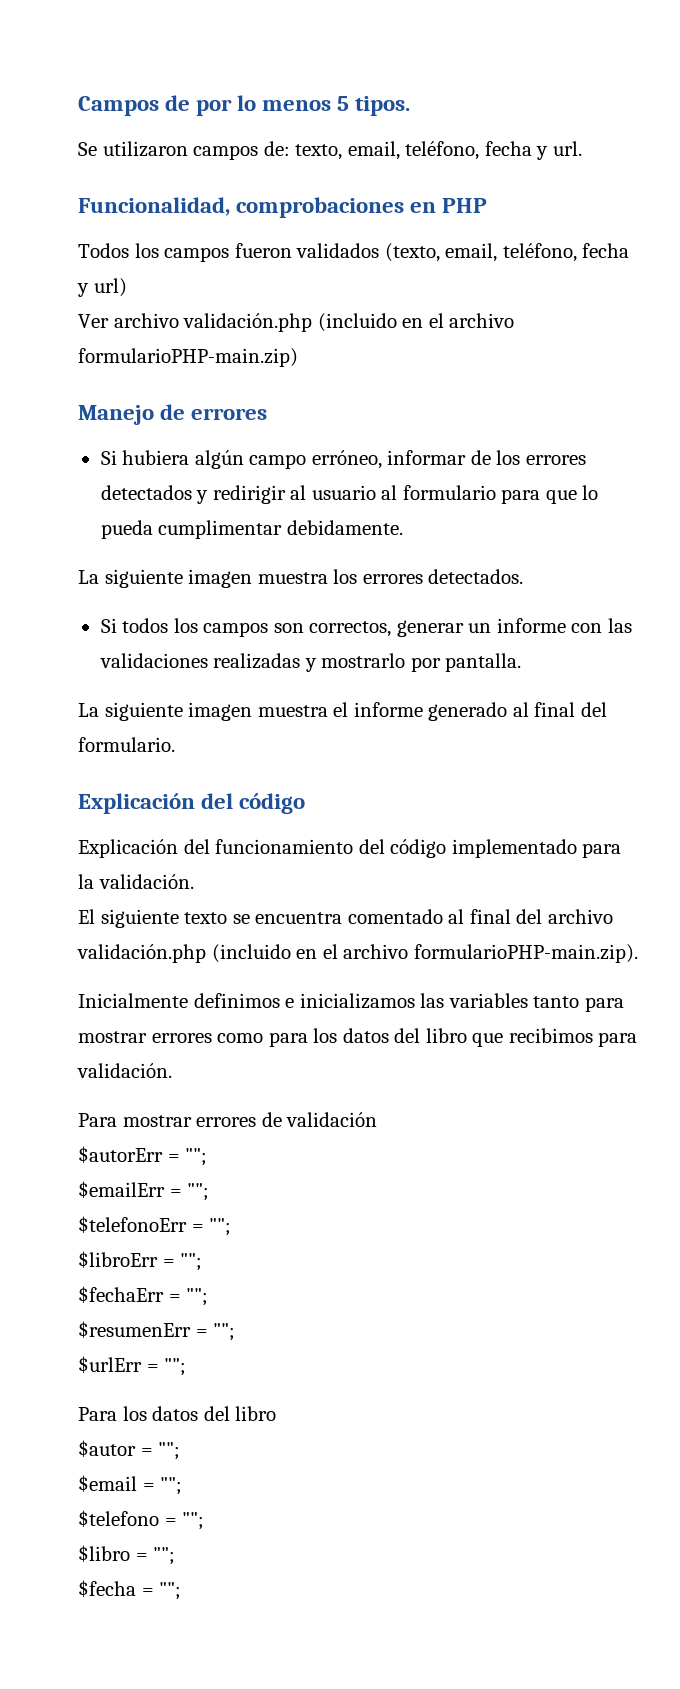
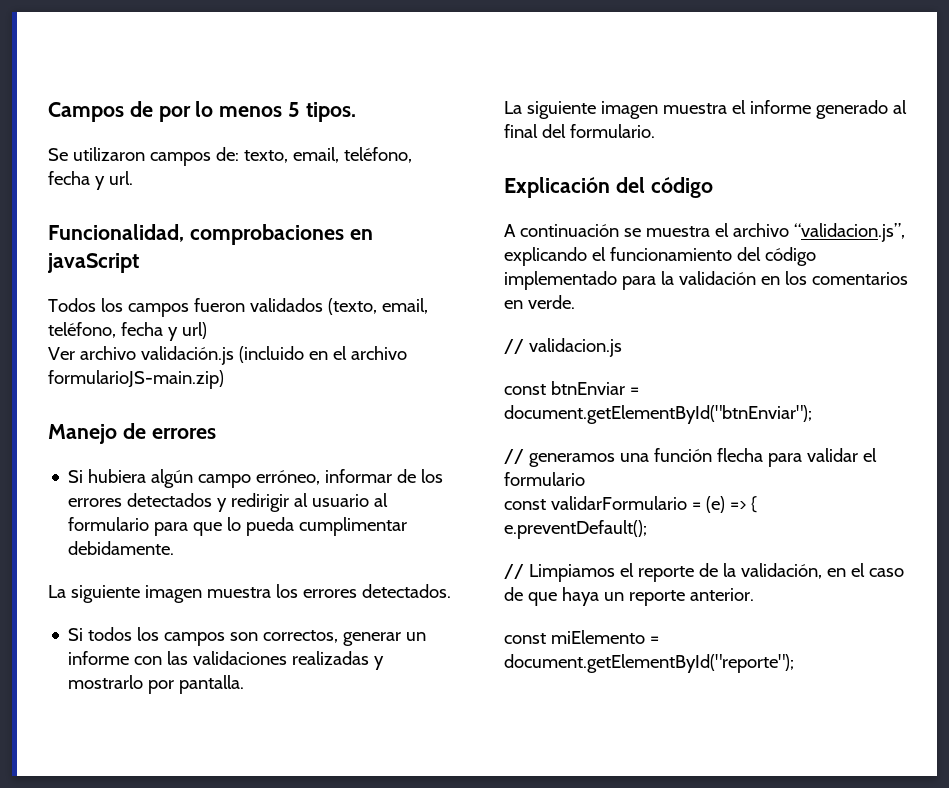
[442,198,488,213] PHP -> [47,253,139,273] javaScript
[183,313,515,332] [78,348,298,367] validación.php (incluido en el archivo formularioPHP-main.zip) -> [140,346,407,365] [48,370,224,389] validación.js (incluido en el archivo formularioJS-main.zip)
[78,839,210,858] Explicación del -> [504,223,905,242] [504,247,606,266] A continuación se muestra el archivo “validacion.js”, explicando el
[98,874,194,889] [78,909,613,928] [77,944,638,963] [78,993,624,1012] [78,1028,638,1047] [77,1063,172,1078] [78,1112,378,1127] [78,1146,208,1166] [78,1181,210,1201] [78,1216,232,1236] [78,1251,203,1271] [78,1286,209,1306] [78,1321,236,1341] [78,1356,187,1376] [78,1406,277,1421] [78,1440,181,1460] [78,1475,183,1495] [78,1510,205,1530] [78,1545,176,1565] [78,1580,182,1600] validación. // El siguiente texto se encuentra comentado al final del archivo validación.php (incluido en el archivo formularioPHP-main.zip). // Inicialmente definimos e inicializamos las variables tanto para mostrar errores como para los datos del libro que recibimos para validación. // Para mostrar errores de validación // $autorErr = ""; // $emailErr = ""; // $telefonoErr = ""; // $libroErr = ""; // $fechaErr = ""; // $resumenErr = ""; // $urlErr = ""; // Para los datos del libro // $autor = ""; // $email = ""; // $telefono = ""; // $libro = ""; // $fecha = ""; -> [678,271,908,285] [504,295,575,309] [504,338,622,357] [504,381,639,395] [504,405,812,424] [504,448,877,467] [504,472,585,486] [504,496,757,513] [504,520,647,539] [504,563,904,582] [504,587,754,606] [504,630,659,644] [504,654,794,673] validación en los comentarios en verde. // // validacion.js // const btnEnviar = document.getElementById("btnEnviar"); // // generamos una función flecha para validar el formulario // const validarFormulario = (e) => { // e.preventDefault(); // // Limpiamos el reporte de la validación, en el caso de que haya un reporte anterior. // const miElemento = document.getElementById("reporte");

